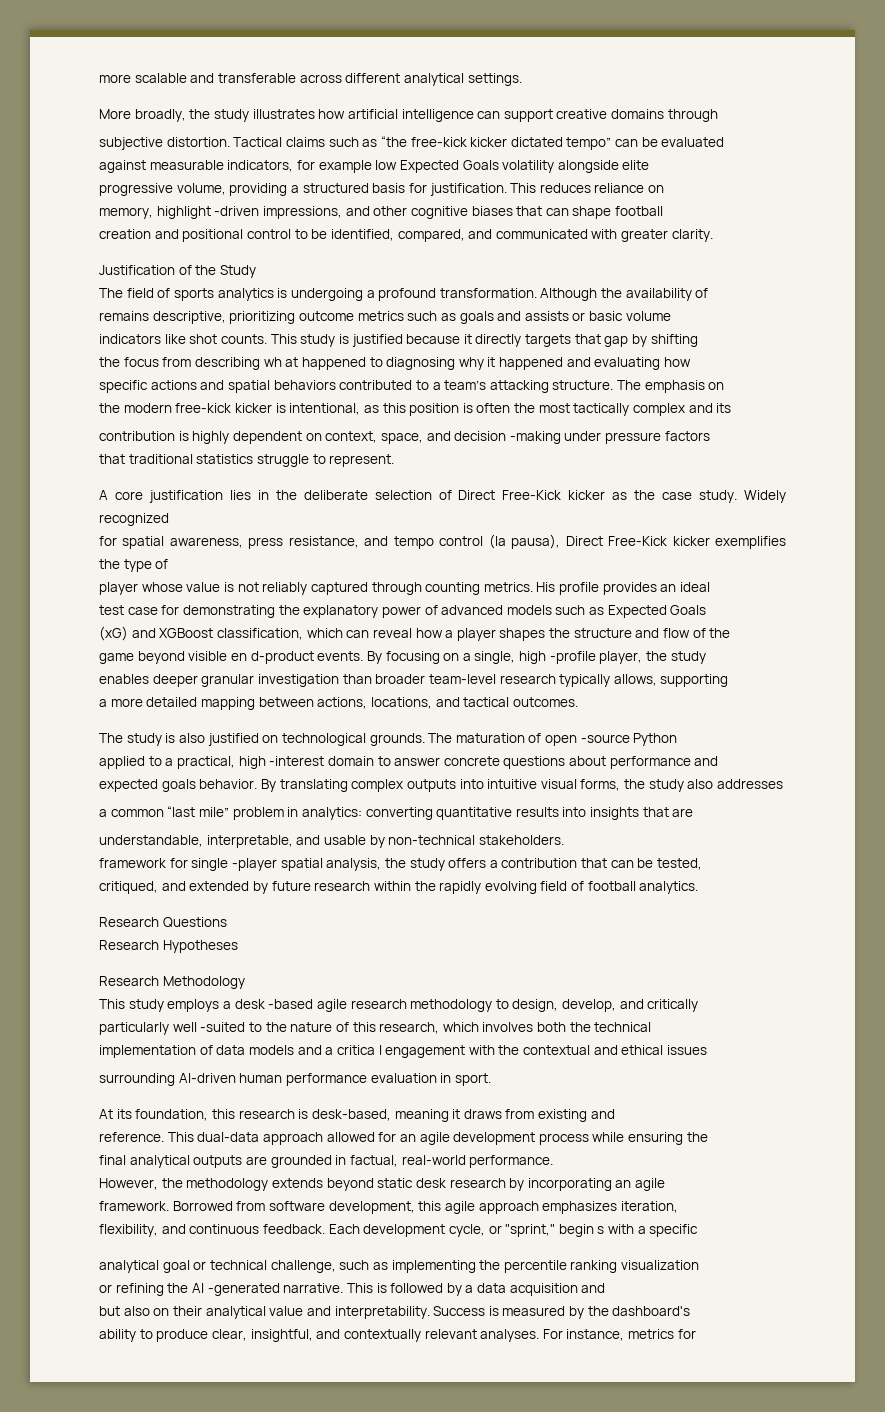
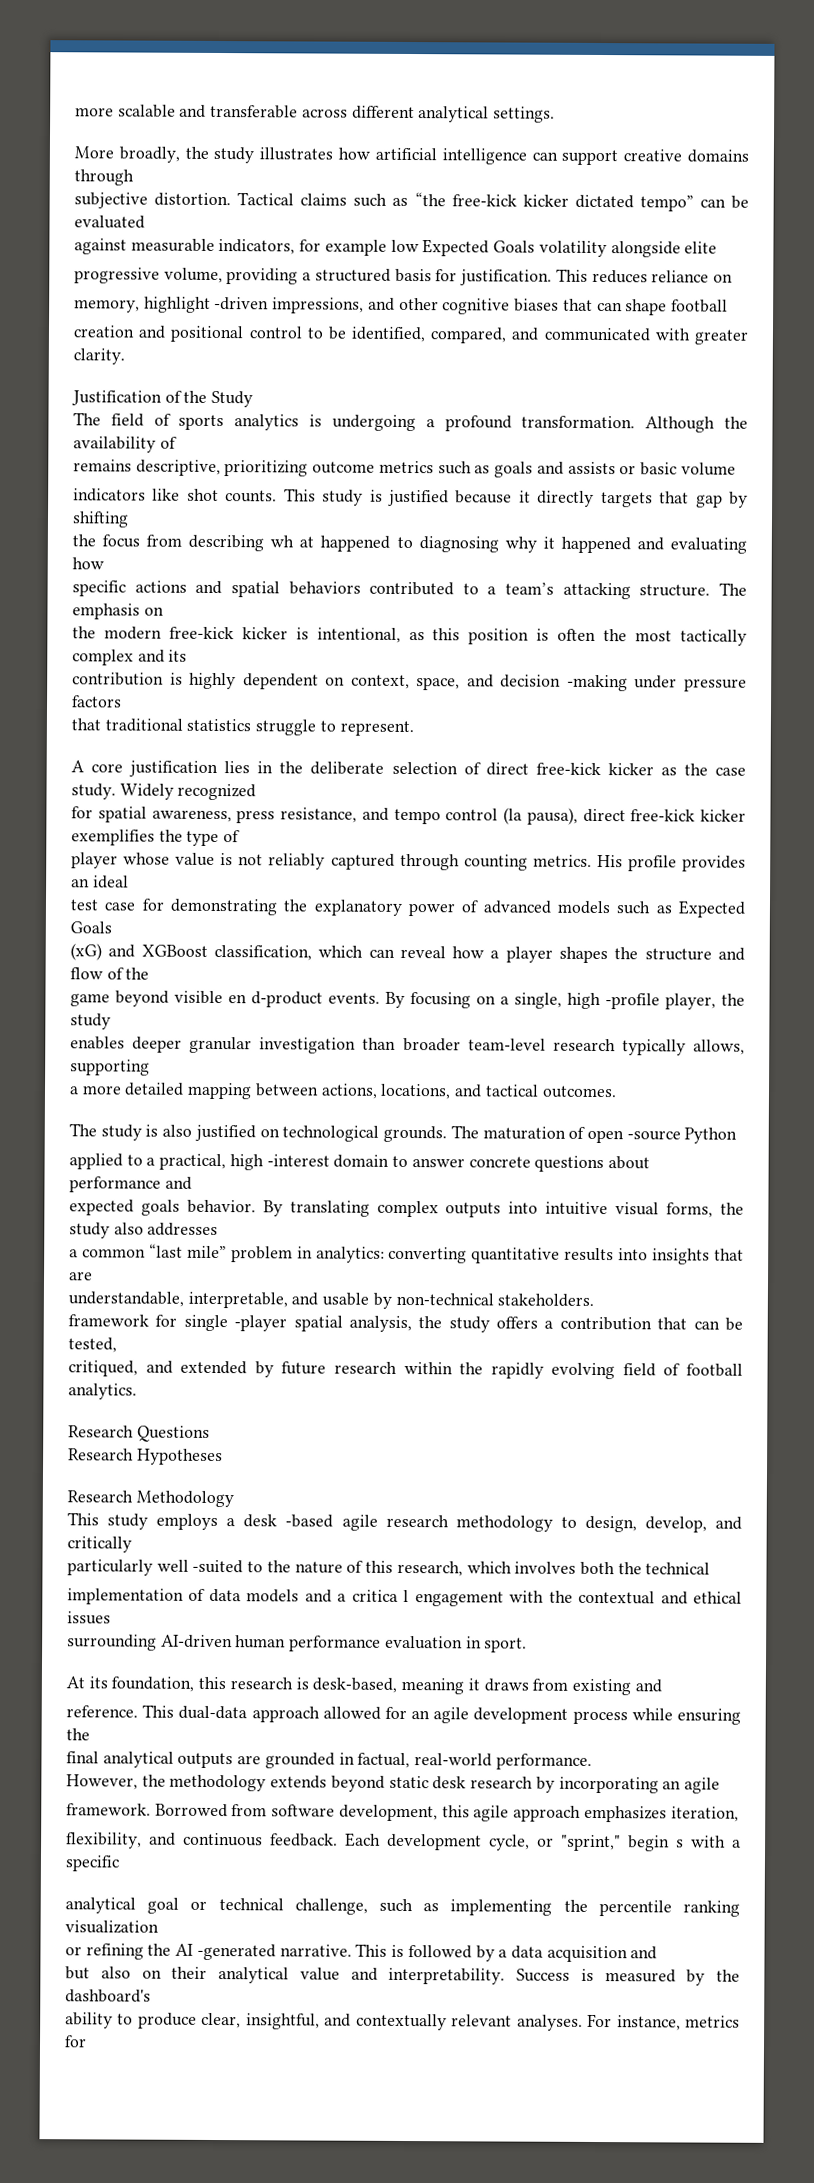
[458,490,562,500] Direct Free-Kick -> [485,762,601,776] direct free-kick
[565,536,668,546] Direct Free-Kick -> [582,808,696,823] direct free-kick

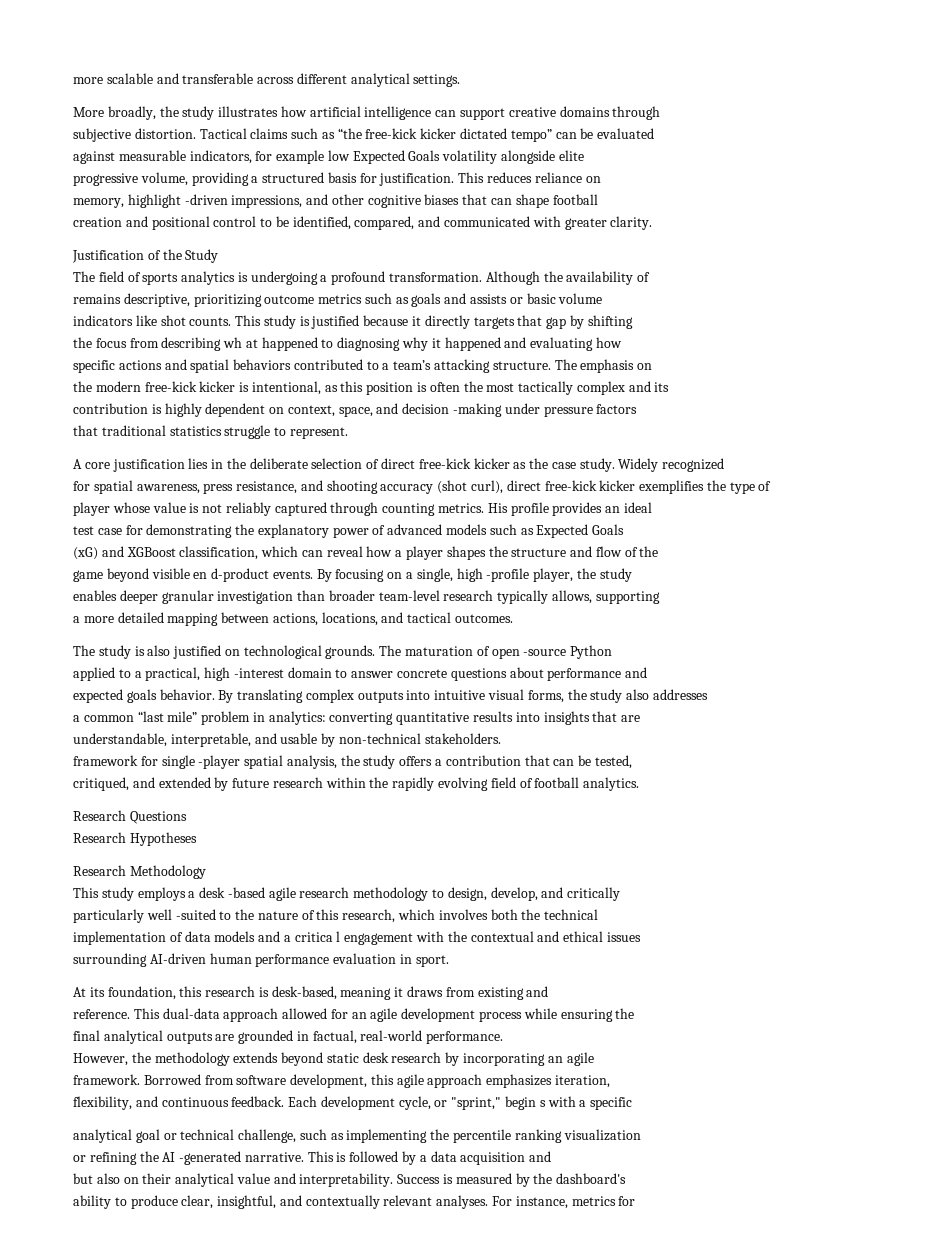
[393,807,578,825] tempo control (la pausa), -> [326,480,504,494] shooting accuracy (shot curl),

